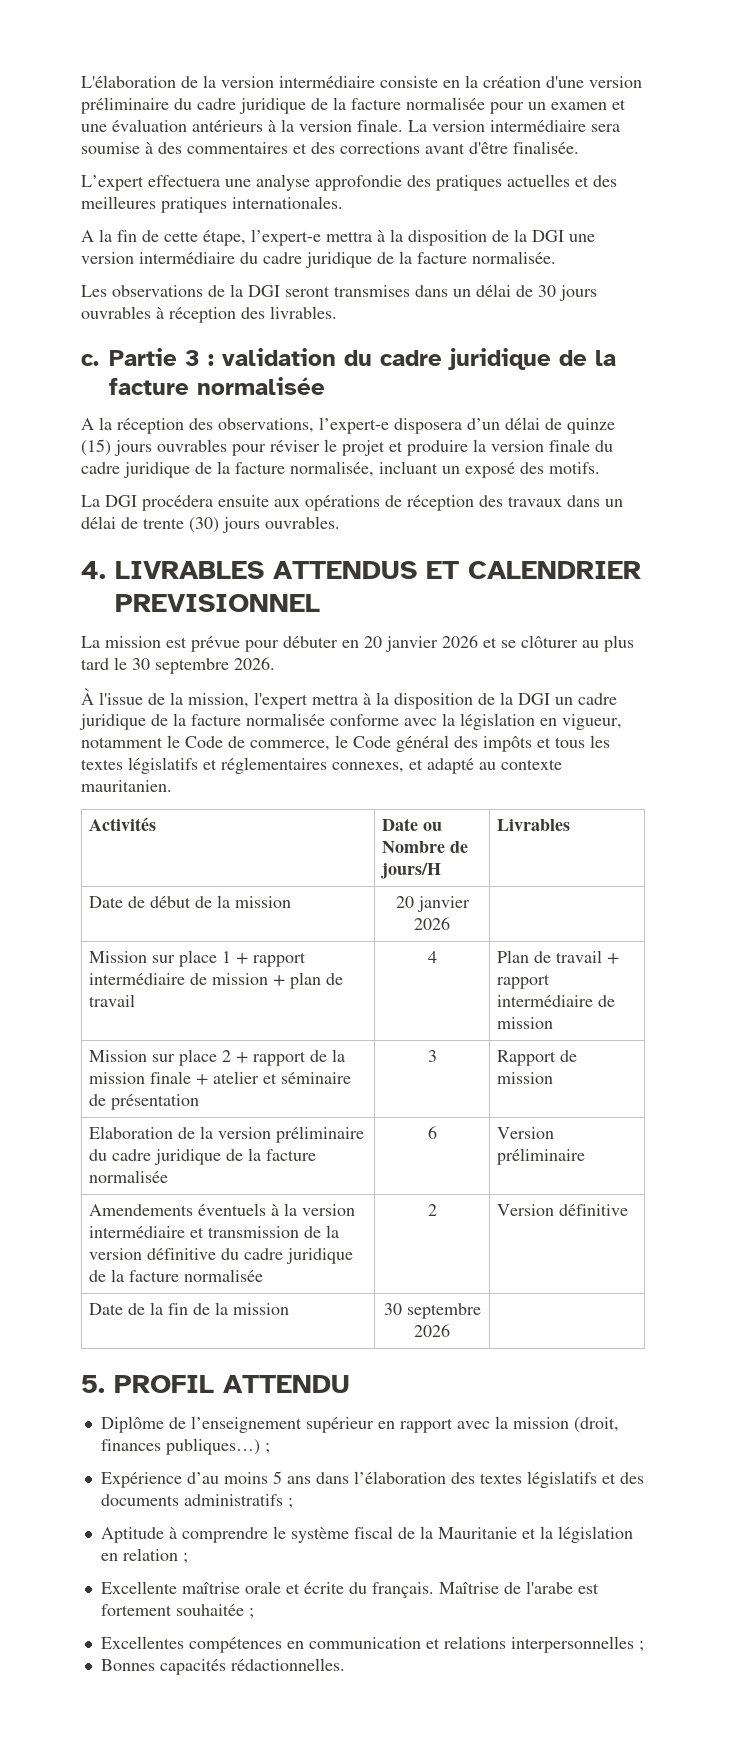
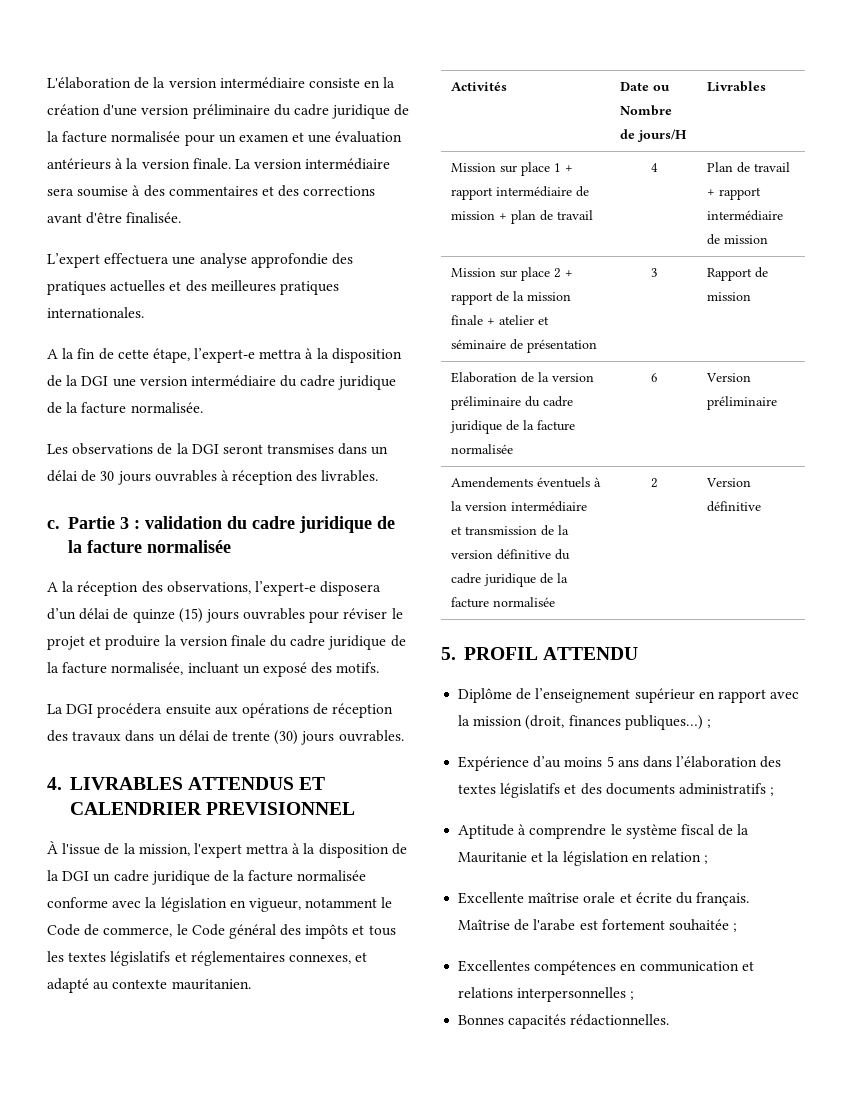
[81,635,634,652] [81,657,275,674] // La mission est prévue pour débuter en 20 janvier 2026 et se clôturer au plus tard le 30 septembre 2026. -> (356, 808) none
[89,895,292,908] [395,896,470,912] [414,917,450,930] // Date de début de la mission | 20 janvier 2026 | -> (767, 86) none
[89,1302,290,1315] [383,1303,481,1319] [414,1324,450,1337] // Date de la fin de la mission | 30 septembre 2026 | -> (762, 506) none

